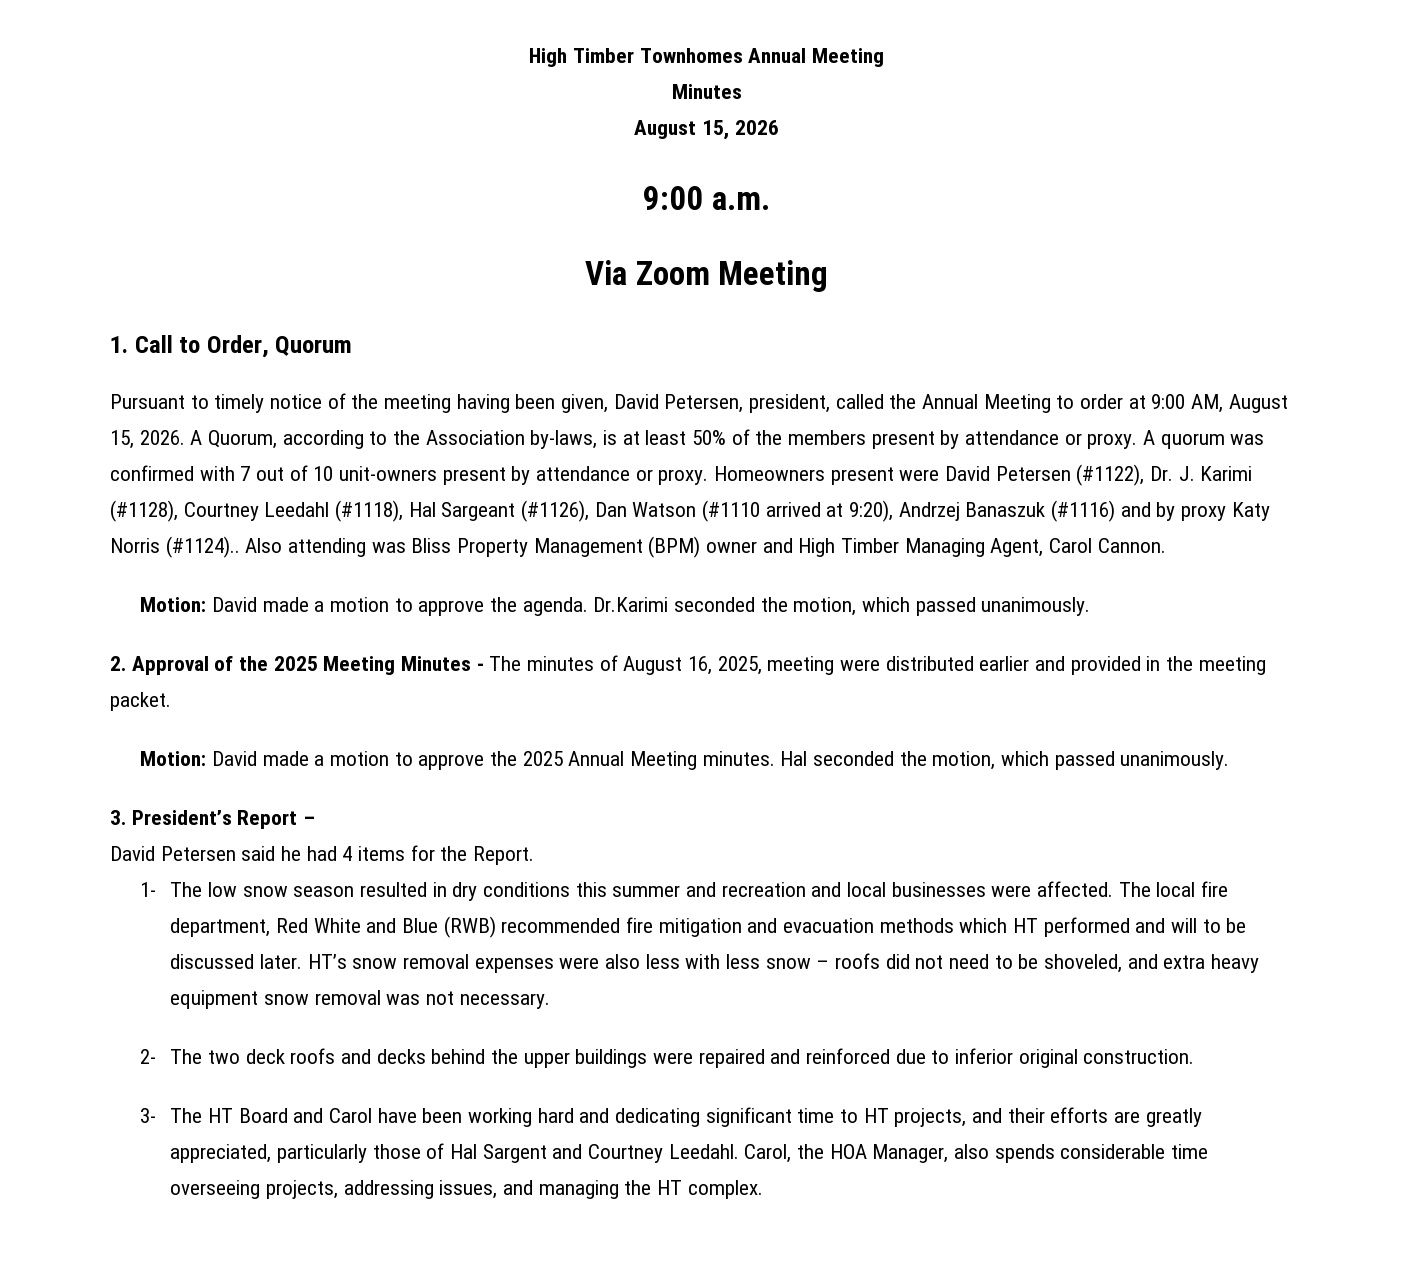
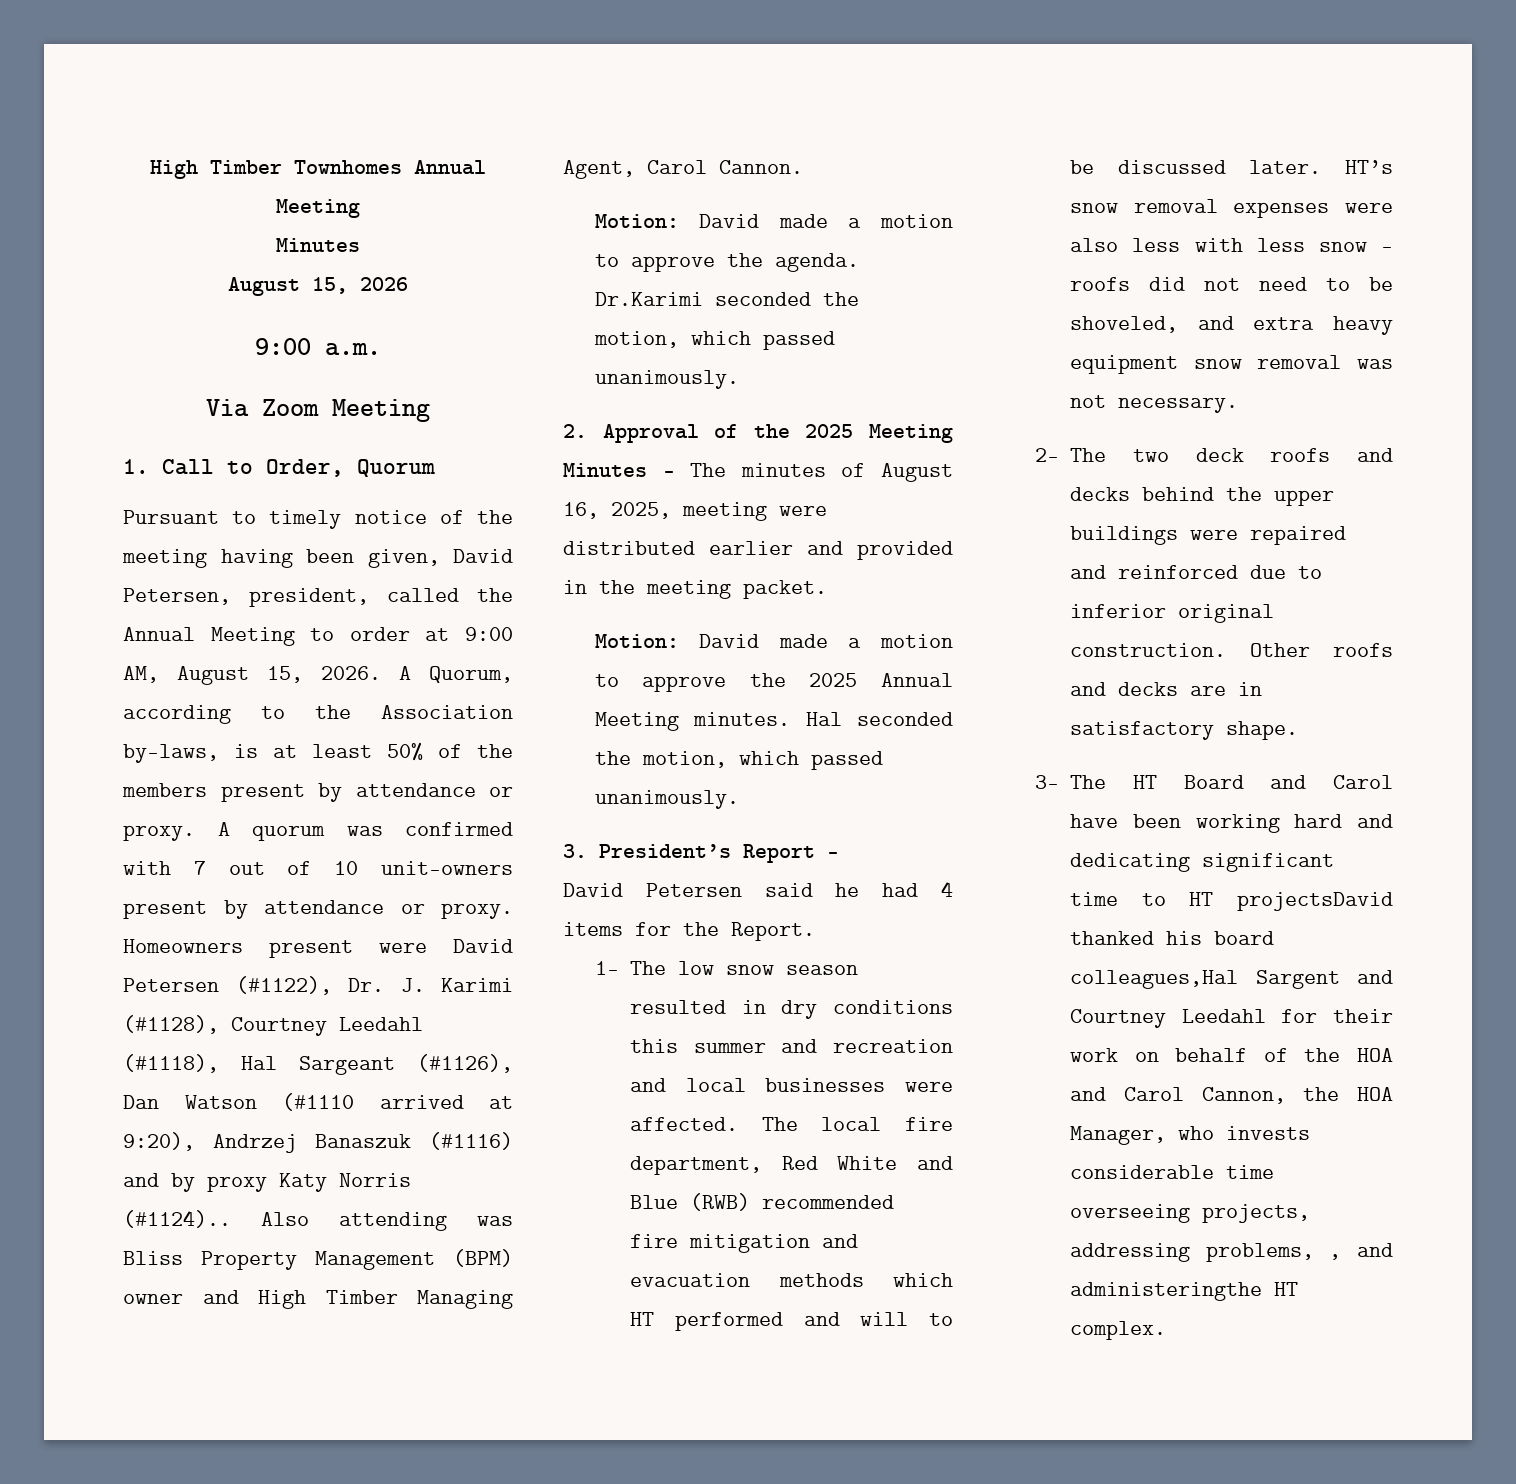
(1195, 1056) none -> [1249,643,1393,657] [1070,682,1263,696] [1070,721,1299,740] Other roofs and decks are in satisfactory shape.
[894,1107,1202,1127] [170,1143,792,1163] projects, and their efforts are greatly appreciated, particularly those of Hal Sargent and Courtney Leedahl. Carol, -> [1237,892,1393,911] [1070,931,1275,945] [1070,970,1393,989] [1070,1009,1393,1028] [1070,1048,1393,1062] [1070,1087,1286,1104] projectsDavid thanked his board colleagues,Hal Sargent and Courtney Leedahl for their work on behalf of the HOA and Carol Cannon,
[954,1144,1055,1163] also spends -> [1178,1126,1311,1140] who invests
[439,1180,652,1199] issues, and managing the -> [1205,1243,1393,1262] [1070,1282,1263,1301] problems, , and administeringthe

